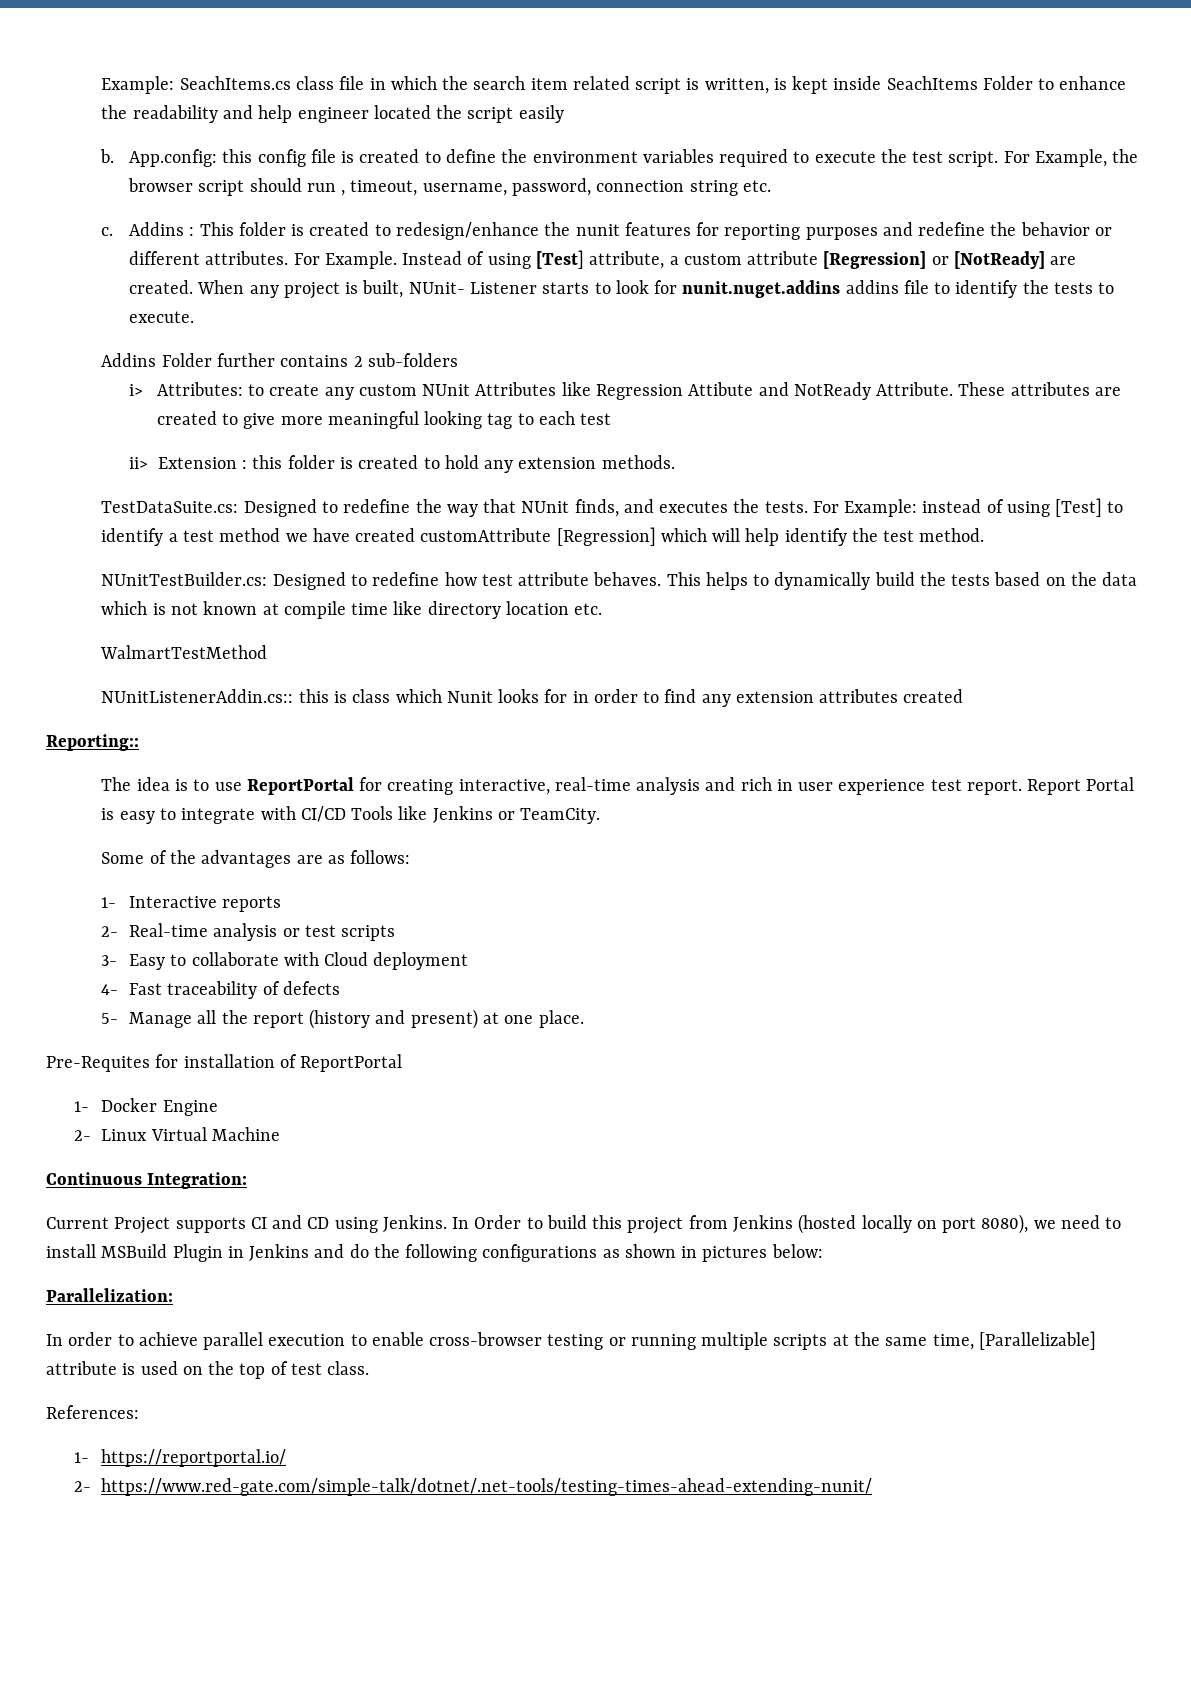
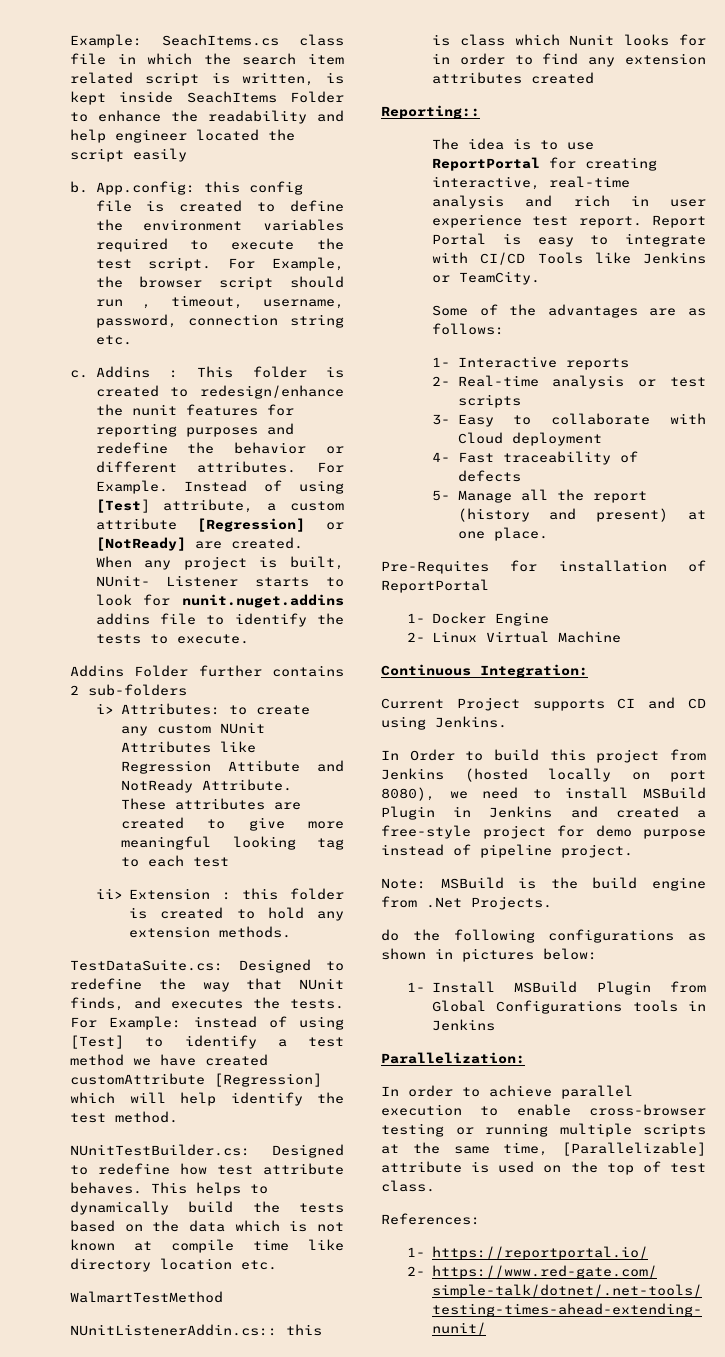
(447, 1223) none -> (507, 722) //
(345, 1251) none -> [615,806,706,818] [381,825,706,839] [381,844,633,858] [381,877,706,891] [381,896,552,910] created a free-style project for demo purpose instead of pipeline project. // Note: MSBuild is the build engine from .Net Projects. //
(823, 1251) none -> [406,981,706,995] [432,1000,706,1014] [432,1019,496,1031] // 1- Install MSBuild Plugin from Global Configurations tools in Jenkins

